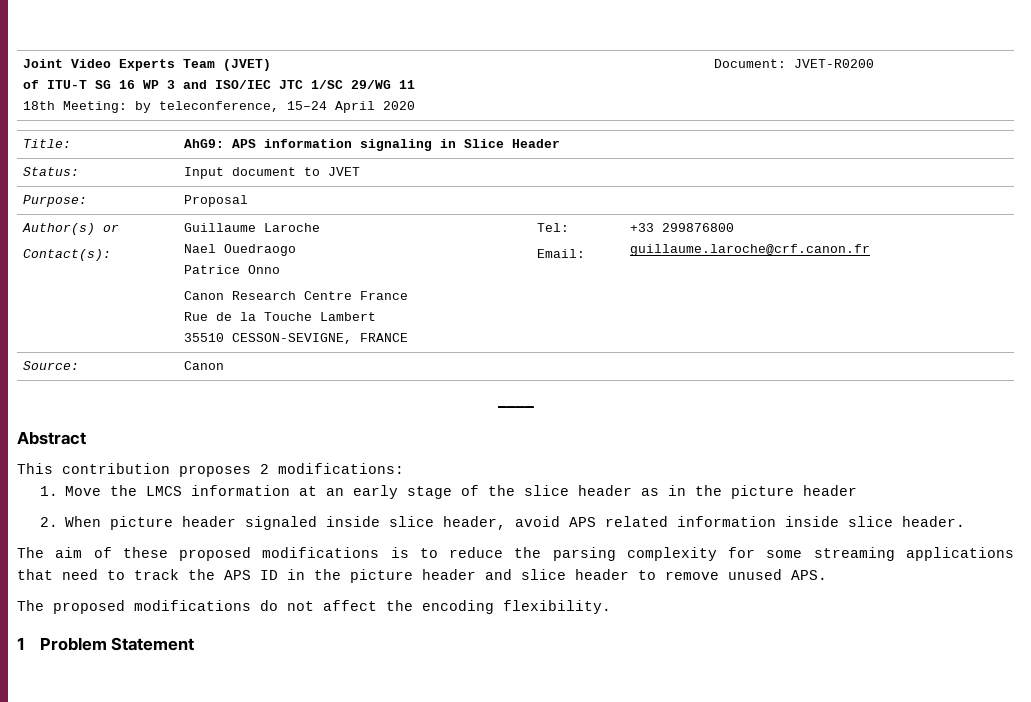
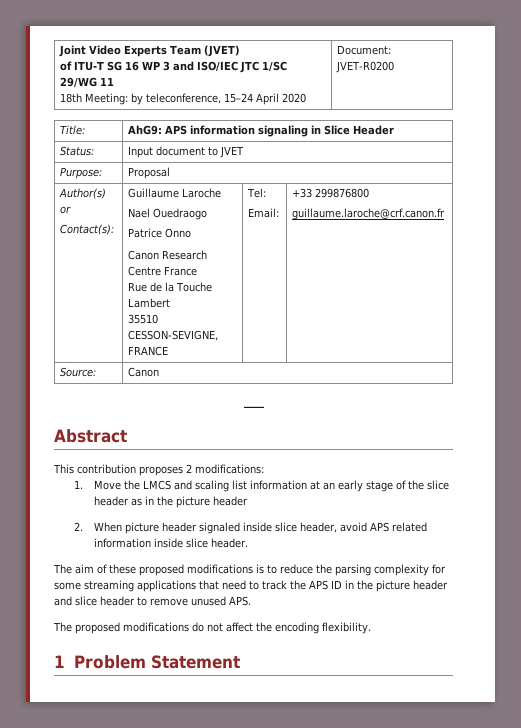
(182, 491) none -> [173,480,247,492] and scaling list

